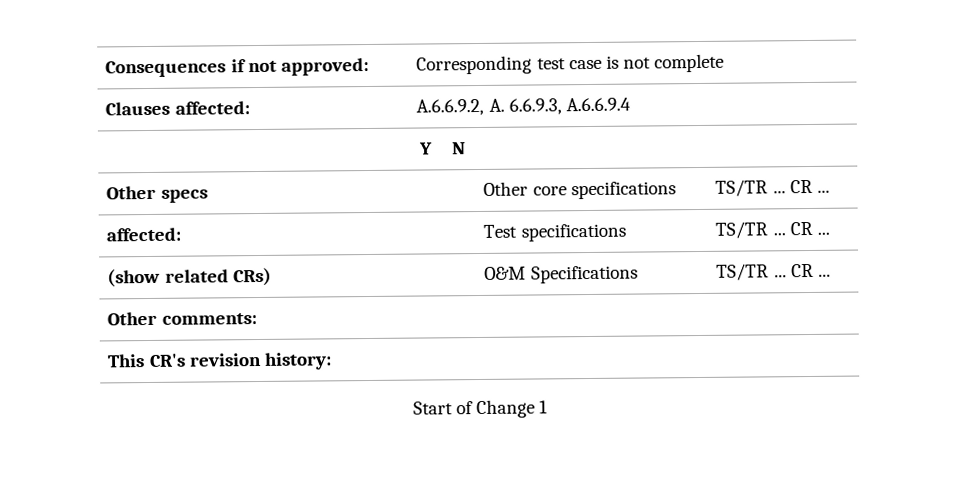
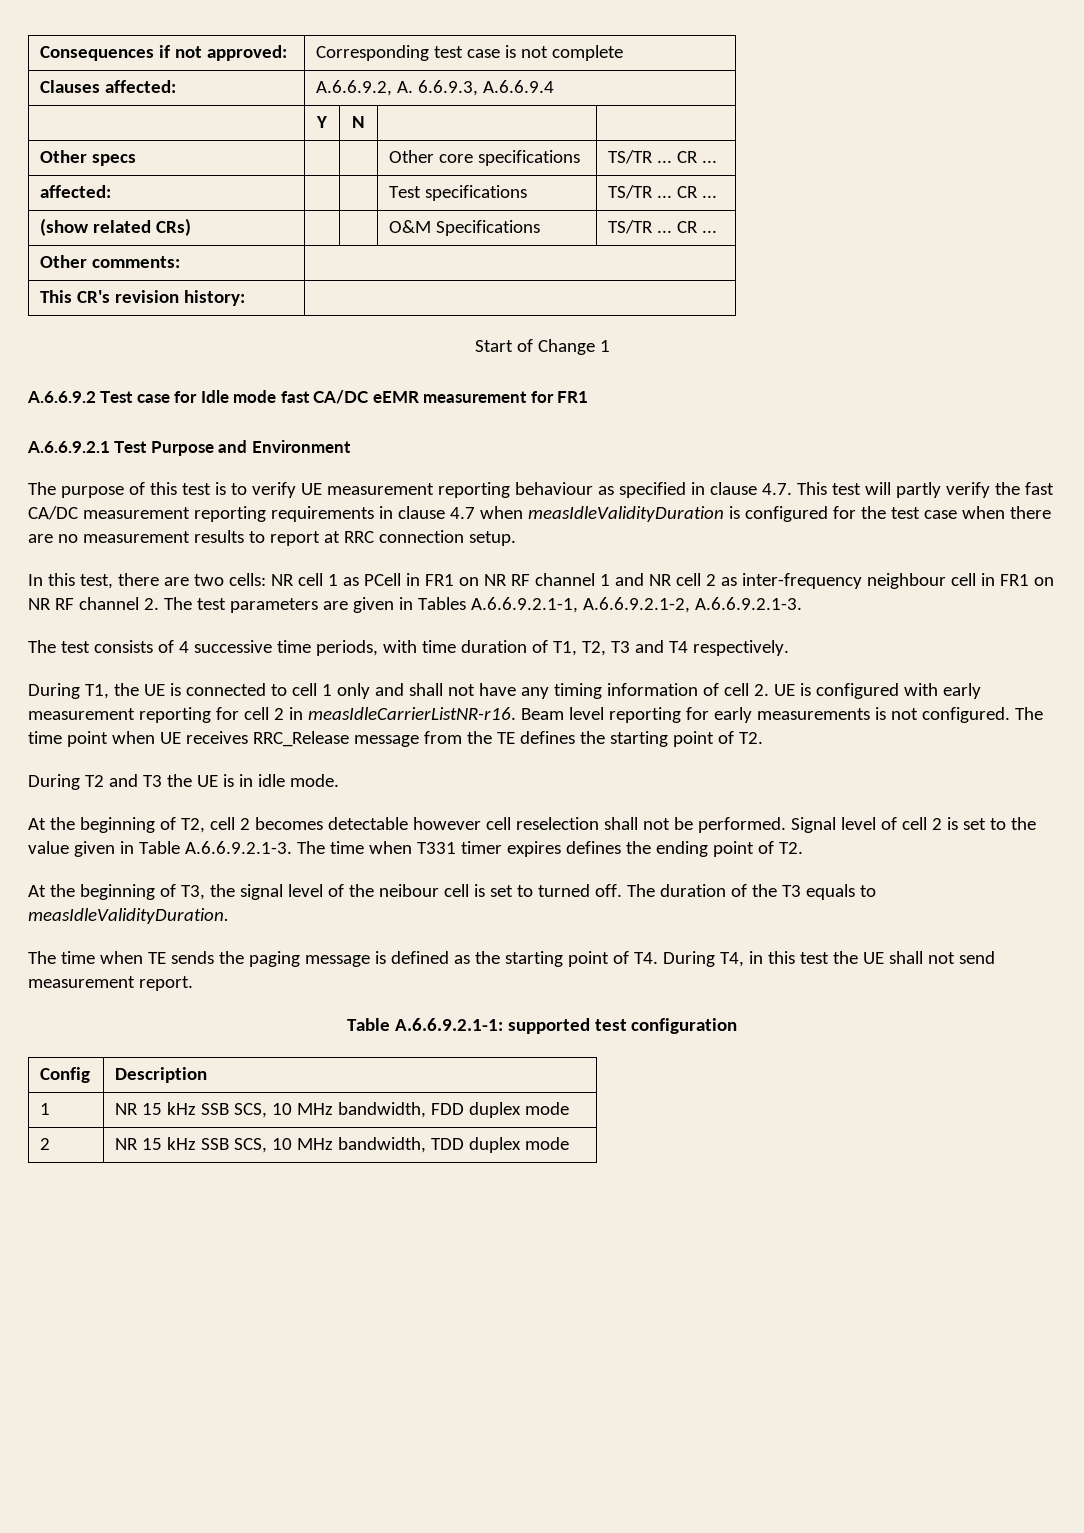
(549, 407) none -> [27,390,589,404] [27,440,351,456] [28,482,1054,498] [28,506,1051,522] [28,530,516,546] [28,573,1054,589] [28,597,802,613] [28,640,789,656] [28,683,981,699] [28,707,1043,723] [28,731,763,747] [28,774,339,790] [28,817,1036,833] [28,841,803,857] [28,884,876,900] [28,908,229,924] [28,951,995,967] [28,976,193,991] [346,1018,738,1034] [40,1067,91,1083] [115,1067,208,1083] [40,1103,51,1115] [115,1102,569,1118] [40,1138,51,1150] [115,1137,569,1153] // A.6.6.9.2 Test case for Idle mode fast CA/DC eEMR measurement for FR1 // A.6.6.9.2.1 Test Purpose and Environment // The purpose of this test is to verify UE measurement reporting behaviour as specified in clause 4.7. This test will partly verify the fast CA/DC measurement reporting requirements in clause 4.7 when measIdleValidityDuration is configured for the test case when there are no measurement results to report at RRC connection setup. // In this test, there are two cells: NR cell 1 as PCell in FR1 on NR RF channel 1 and NR cell 2 as inter-frequency neighbour cell in FR1 on NR RF channel 2. The test parameters are given in Tables A.6.6.9.2.1-1, A.6.6.9.2.1-2, A.6.6.9.2.1-3. // The test consists of 4 successive time periods, with time duration of T1, T2, T3 and T4 respectively. // During T1, the UE is connected to cell 1 only and shall not have any timing information of cell 2. UE is configured with early measurement reporting for cell 2 in measIdleCarrierListNR-r16. Beam level reporting for early measurements is not configured. The time point when UE receives RRC_Release message from the TE defines the starting point of T2. // During T2 and T3 the UE is in idle mode. // At the beginning of T2, cell 2 becomes detectable however cell reselection shall not be performed. Signal level of cell 2 is set to the value given in Table A.6.6.9.2.1-3. The time when T331 timer expires defines the ending point of T2. // At the beginning of T3, the signal level of the neibour cell is set to turned off. The duration of the T3 equals to measIdleValidityDuration. // The time when TE sends the paging message is defined as the starting point of T4. During T4, in this test the UE shall not send measurement report. // Table A.6.6.9.2.1-1: supported test configuration // Config | Description // 1 | NR 15 kHz SSB SCS, 10 MHz bandwidth, FDD duplex mode // 2 | NR 15 kHz SSB SCS, 10 MHz bandwidth, TDD duplex mode

